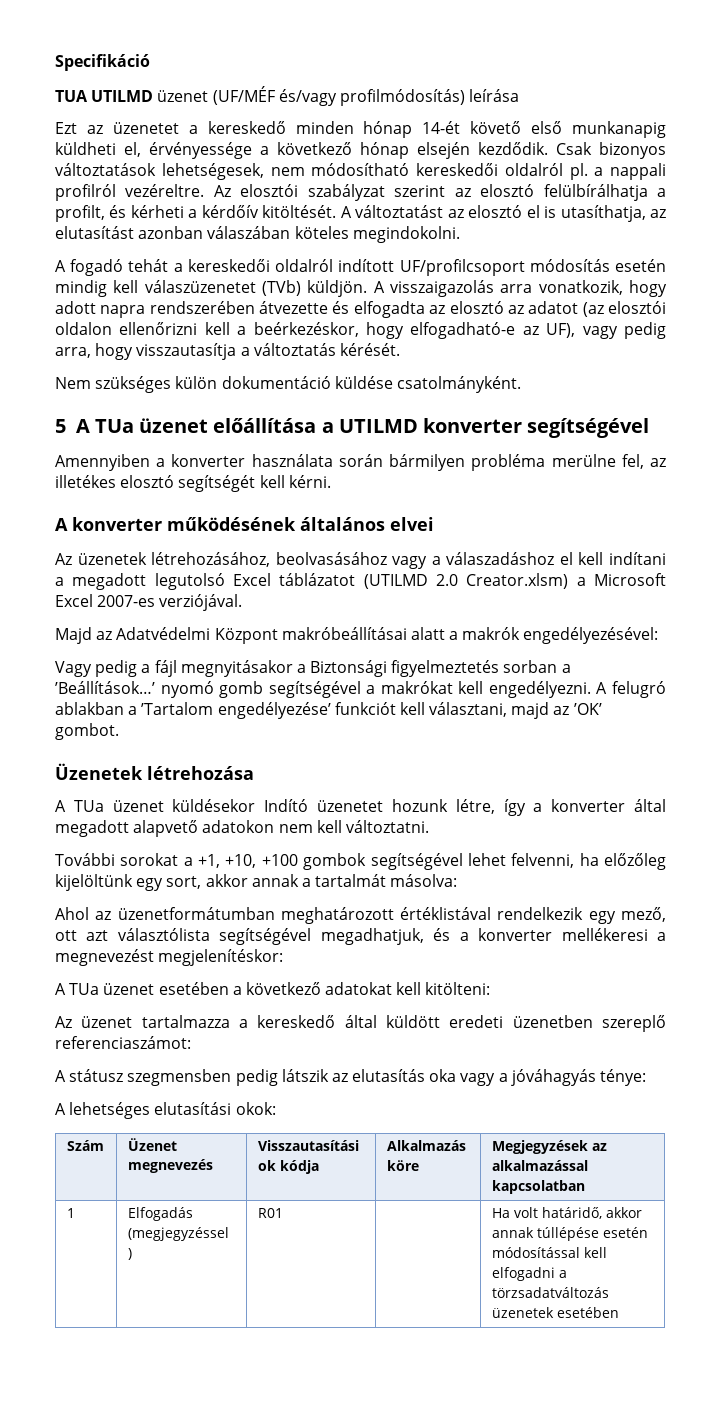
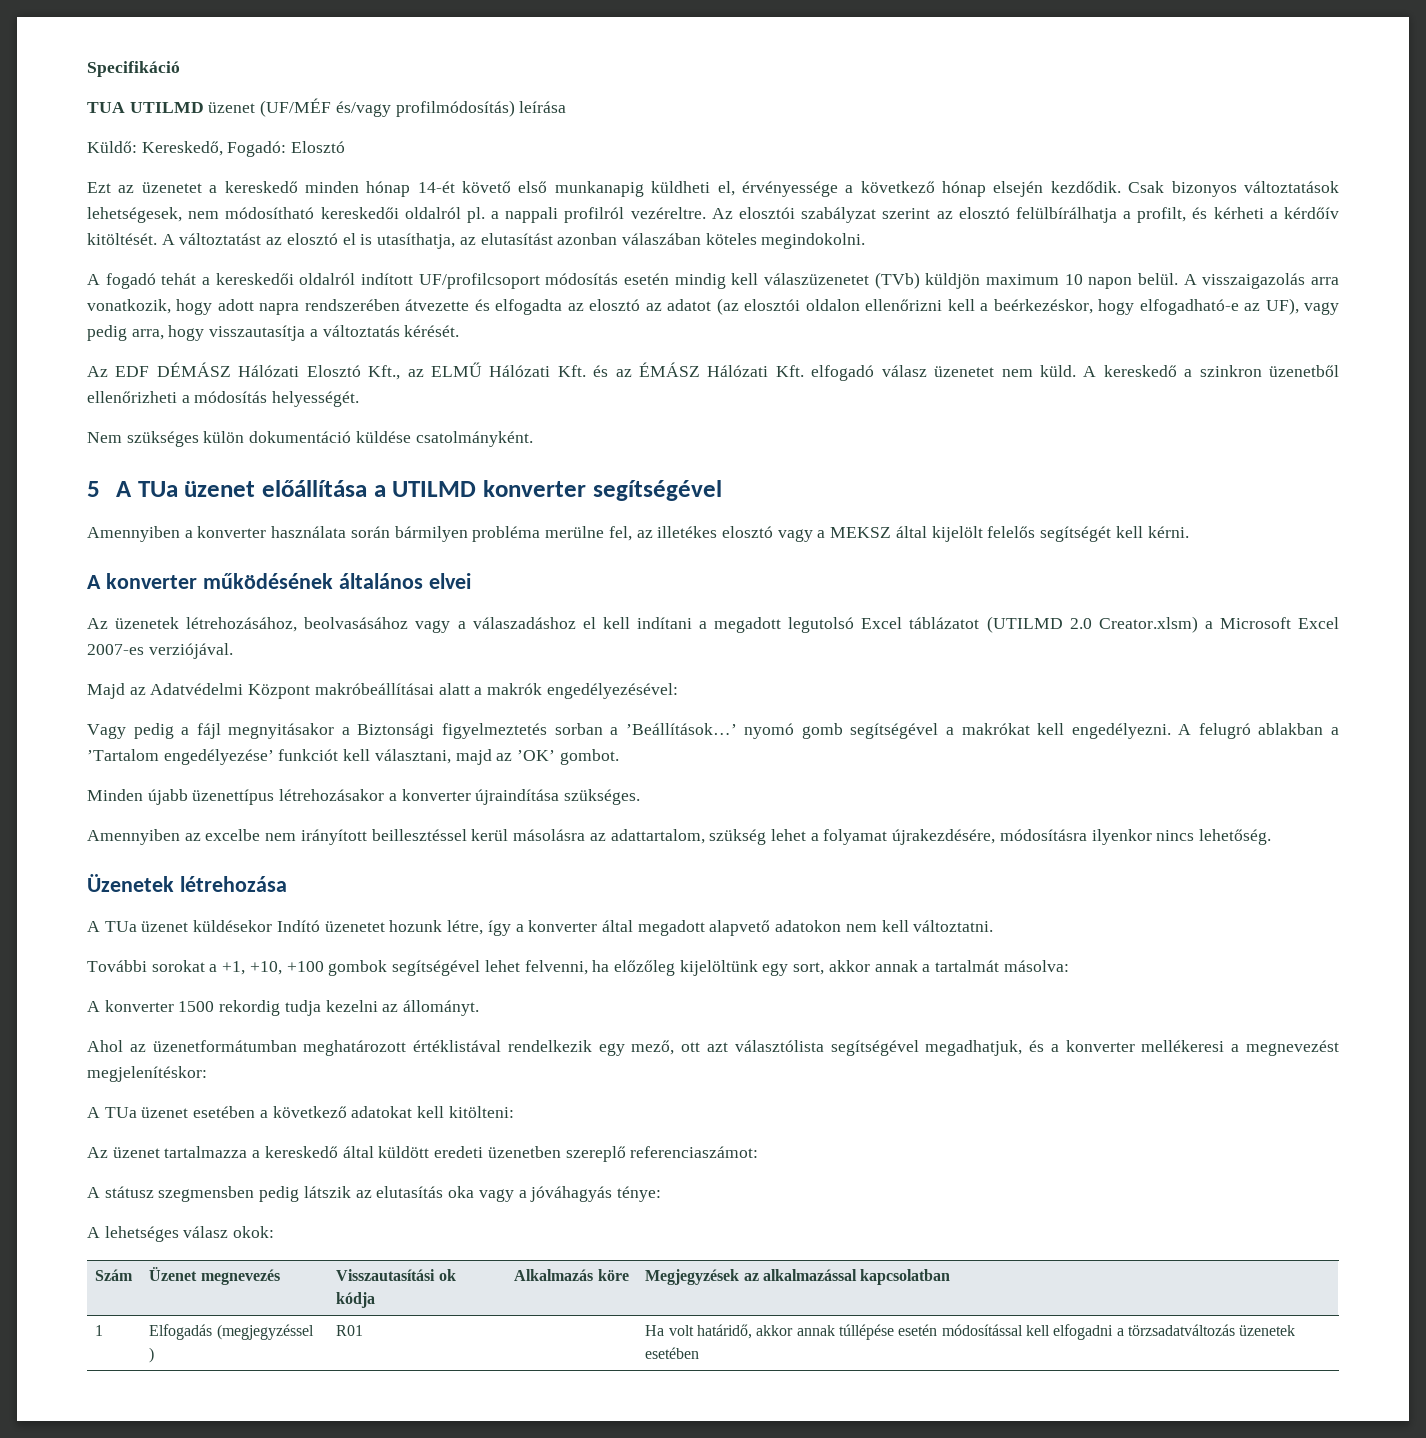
(520, 95) none -> [87,141,346,157] // Küldő: Kereskedő, Fogadó: Elosztó
[307,280,368,297] küldjön. -> [925,273,1178,289] küldjön maximum 10 napon belül.
(400, 349) none -> [87,362,1339,381] [87,391,360,407] // Az EDF DÉMÁSZ Hálózati Elosztó Kft., az ELMŰ Hálózati Kft. és az ÉMÁSZ Hálózati Kft. elfogadó válasz üzenetet nem küld. A kereskedő a szinkron üzenetből ellenőrizheti a módosítás helyességét.
(175, 481) none -> [777,526,1036,542] vagy a MEKSZ által kijelölt felelős
(119, 731) none -> [87,789,641,805] [87,829,1272,845] // Minden újabb üzenettípus létrehozásakor a konverter újraindítása szükséges. // Amennyiben az excelbe nem irányított beillesztéssel kerül másolásra az adattartalom, szükség lehet a folyamat újrakezdésére, módosításra ilyenkor nincs lehetőség.
(458, 880) none -> [87,1000,480,1016] // A konverter 1500 rekordig tudja kezelni az állományt.
[154,1102,232,1115] elutasítási -> [183,1226,229,1238] válasz

